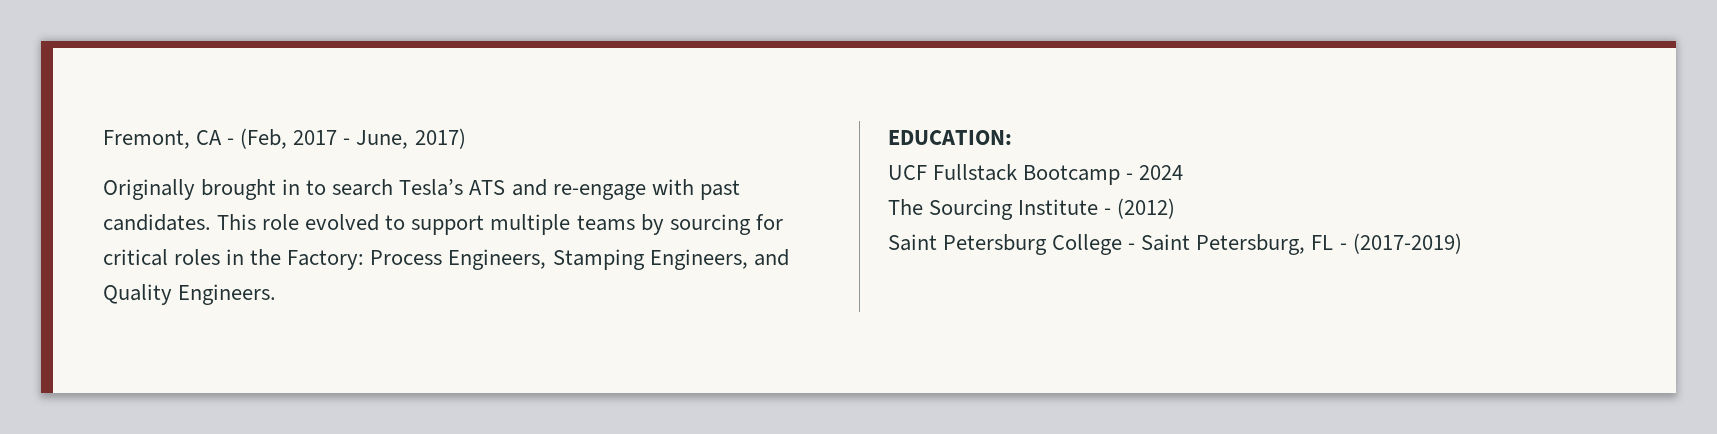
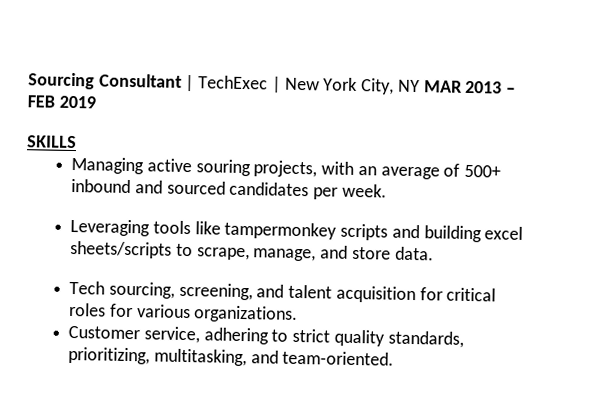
[103,128,466,149] [103,179,740,200] [103,214,783,235] [103,249,789,270] [103,284,277,305] [888,130,1012,145] [888,164,1184,185] [888,198,1176,220] [888,233,1462,255] Fremont, CA - (Feb, 2017 - June, 2017) // Originally brought in to search Tesla’s ATS and re-engage with past candidates. This role evolved to support multiple teams by sourcing for critical roles in the Factory: Process Engineers, Stamping Engineers, and Quality Engineers. // EDUCATION: // UCF Fullstack Bootcamp - 2024 // The Sourcing Institute - (2012) // Saint Petersburg College - Saint Petersburg, FL - (2017-2019) -> [28,72,516,95] [27,95,96,109] [27,135,77,149] [71,156,502,180] [71,178,387,200] [70,218,524,243] [70,240,434,262] [69,280,497,304] [69,302,299,323] [68,325,464,348] [68,346,395,367] Sourcing Consultant | TechExec | New York City, NY MAR 2013 – FEB 2019 // SKILLS // Managing active souring projects, with an average of 500+ inbound and sourced candidates per week. // Leveraging tools like tampermonkey scripts and building excel sheets/scripts to scrape, manage, and store data. // Tech sourcing, screening, and talent acquisition for critical roles for various organizations. // Customer service, adhering to strict quality standards, prioritizing, multitasking, and team-oriented.

